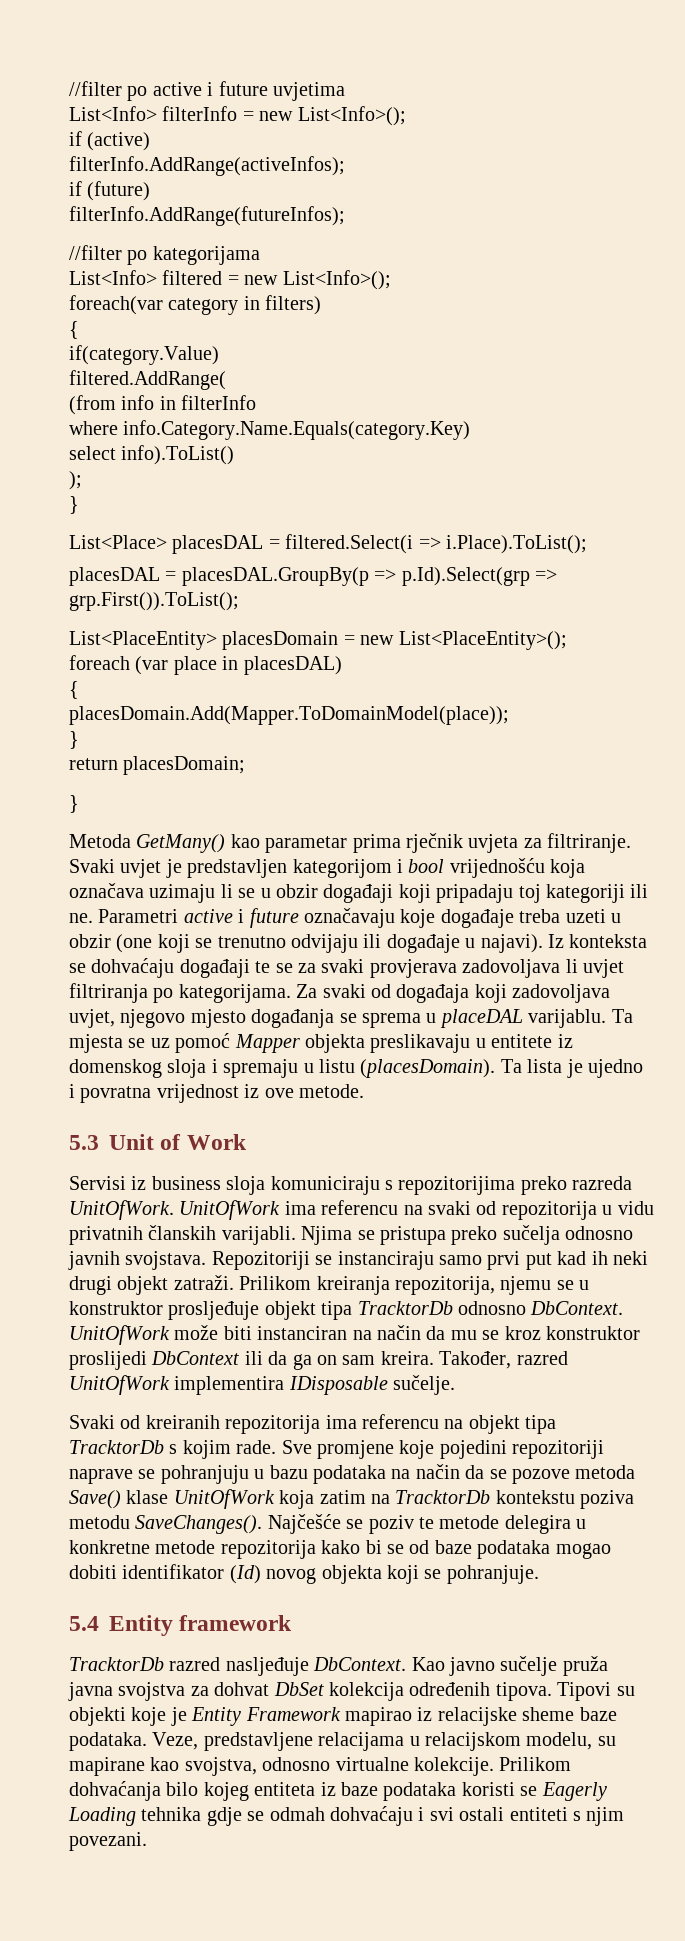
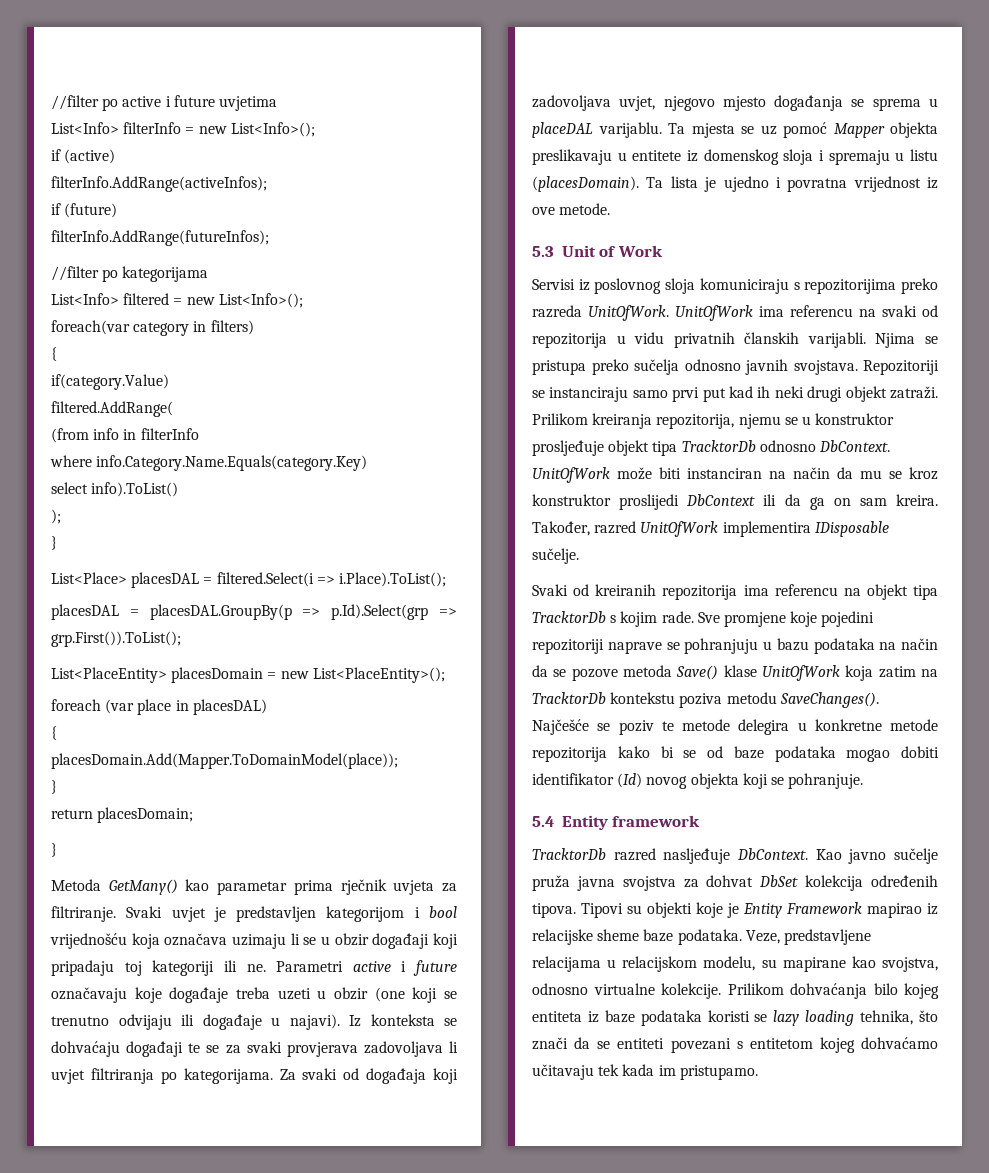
[151,1176,221,1190] business -> [594,278,662,294] poslovnog
[541,1782,607,1801] [68,1806,625,1826] [69,1832,147,1851] Eagerly Loading tehnika gdje se odmah dohvaćaju i svi ostali entiteti s njim povezani. -> [773,1010,938,1026] [532,1037,938,1053] [532,1064,758,1080] lazy loading tehnika, što znači da se entiteti povezani s entitetom kojeg dohvaćamo učitavaju tek kada im pristupamo.

